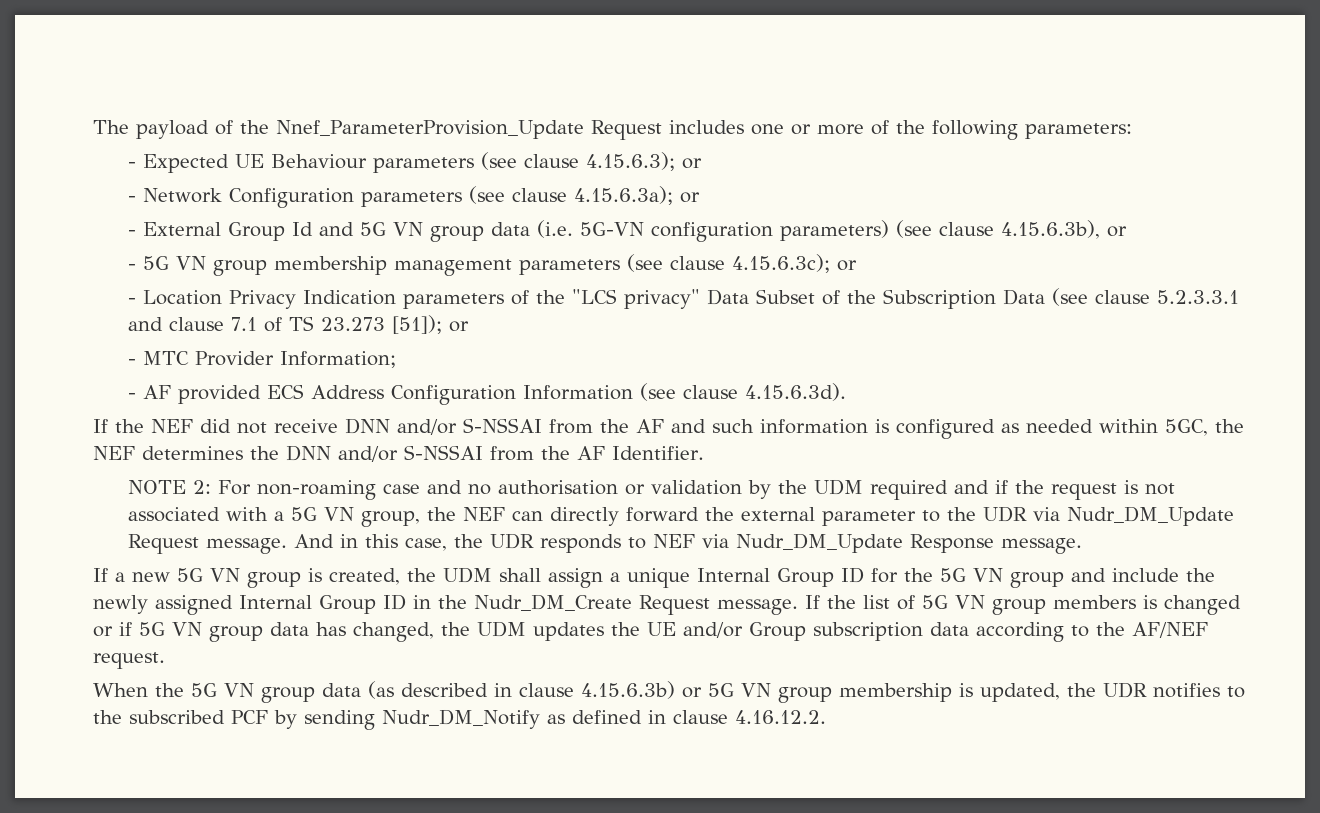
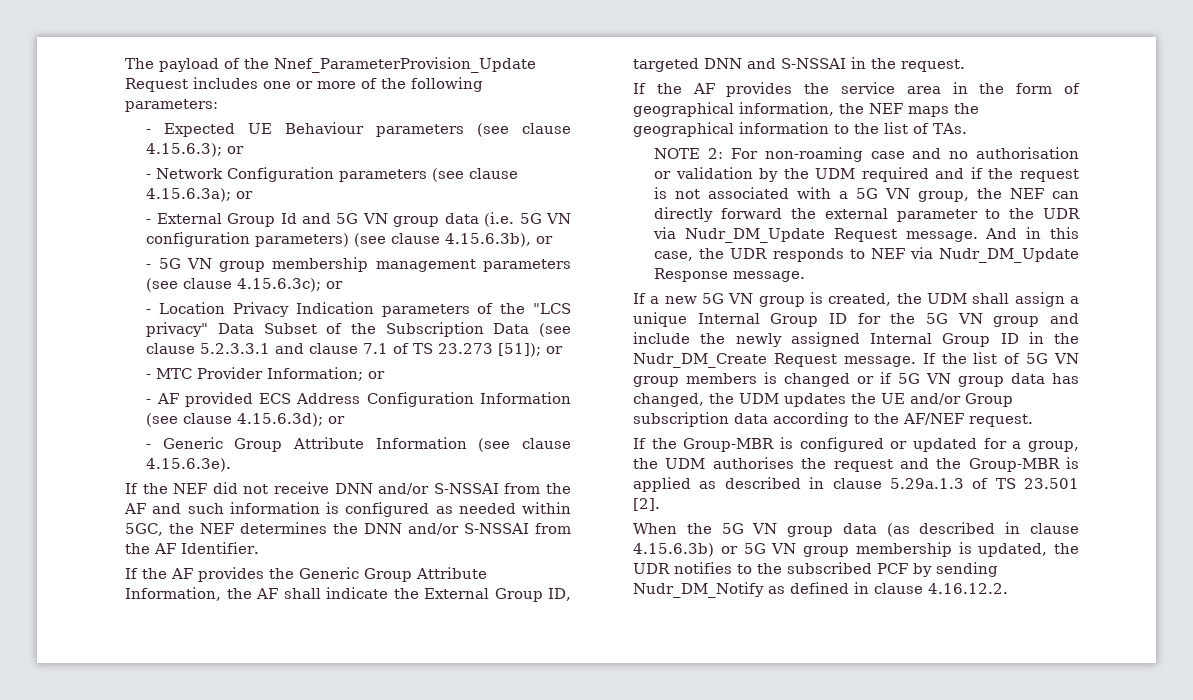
[580,222,645,236] 5G-VN -> [519,213,571,224] 5G VN
(397, 359) none -> [368,371,386,379] or
[745,383,847,401] 4.15.6.3d). -> [237,413,346,427] [146,437,571,452] [146,458,232,472] 4.15.6.3d); or // - Generic Group Attribute Information (see clause 4.15.6.3e).
(704, 453) none -> [125,567,488,582] [125,587,571,602] [633,57,966,72] [633,82,1080,97] [633,102,980,117] [633,122,968,137] // If the AF provides the Generic Group Attribute Information, the AF shall indicate the External Group ID, targeted DNN and S-NSSAI in the request. // If the AF provides the service area in the form of geographical information, the NEF maps the geographical information to the list of TAs.
(165, 660) none -> [633,437,1079,452] [633,457,1079,472] [633,477,1079,492] [633,498,661,511] // If the Group-MBR is configured or updated for a group, the UDM authorises the request and the Group-MBR is applied as described in clause 5.29a.1.3 of TS 23.501 [2].

